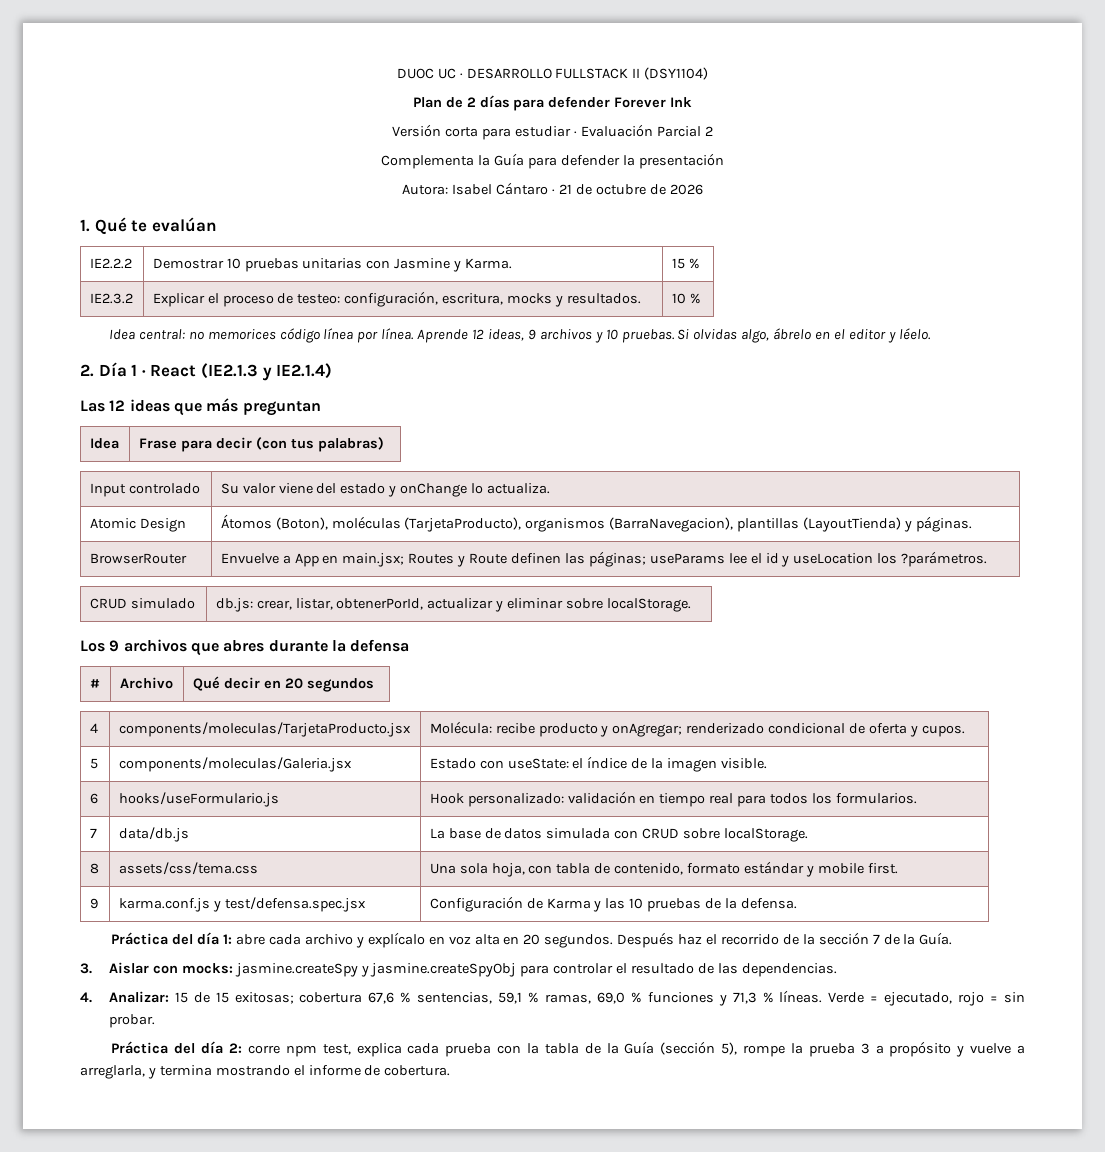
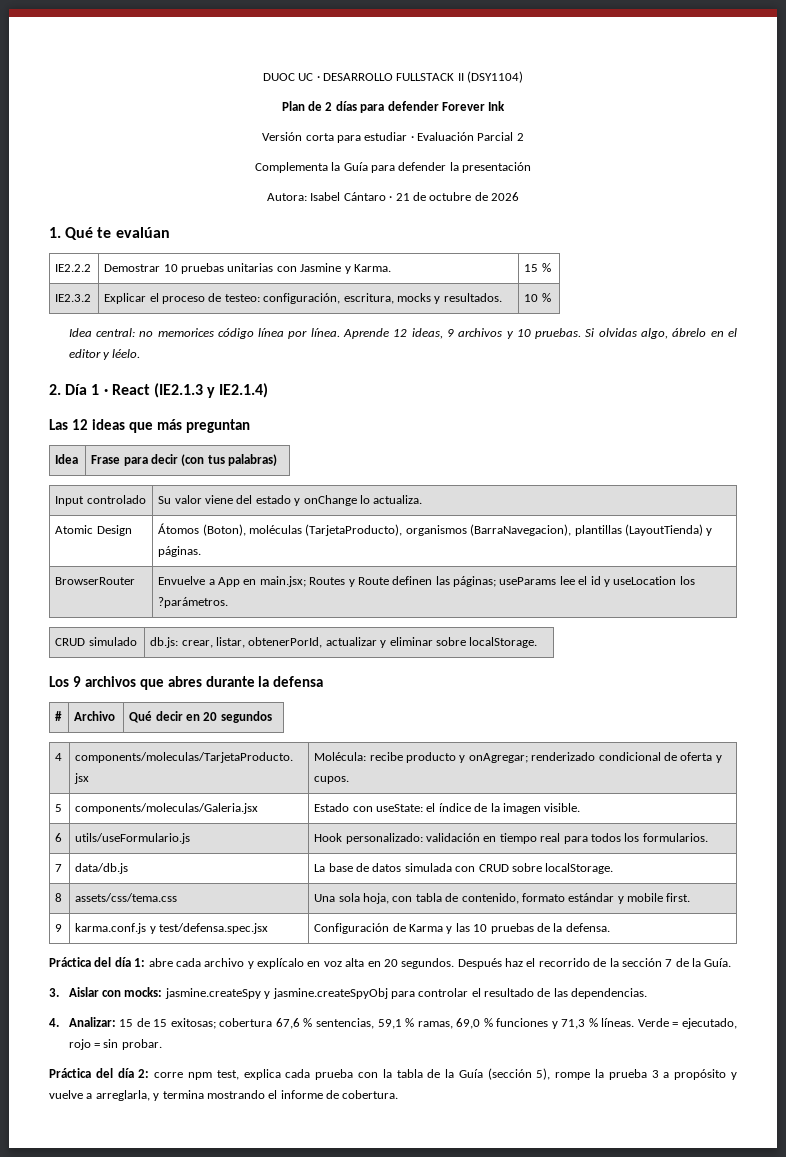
[118,792,279,807] hooks/useFormulario.js -> [75,833,191,844] utils/useFormulario.js

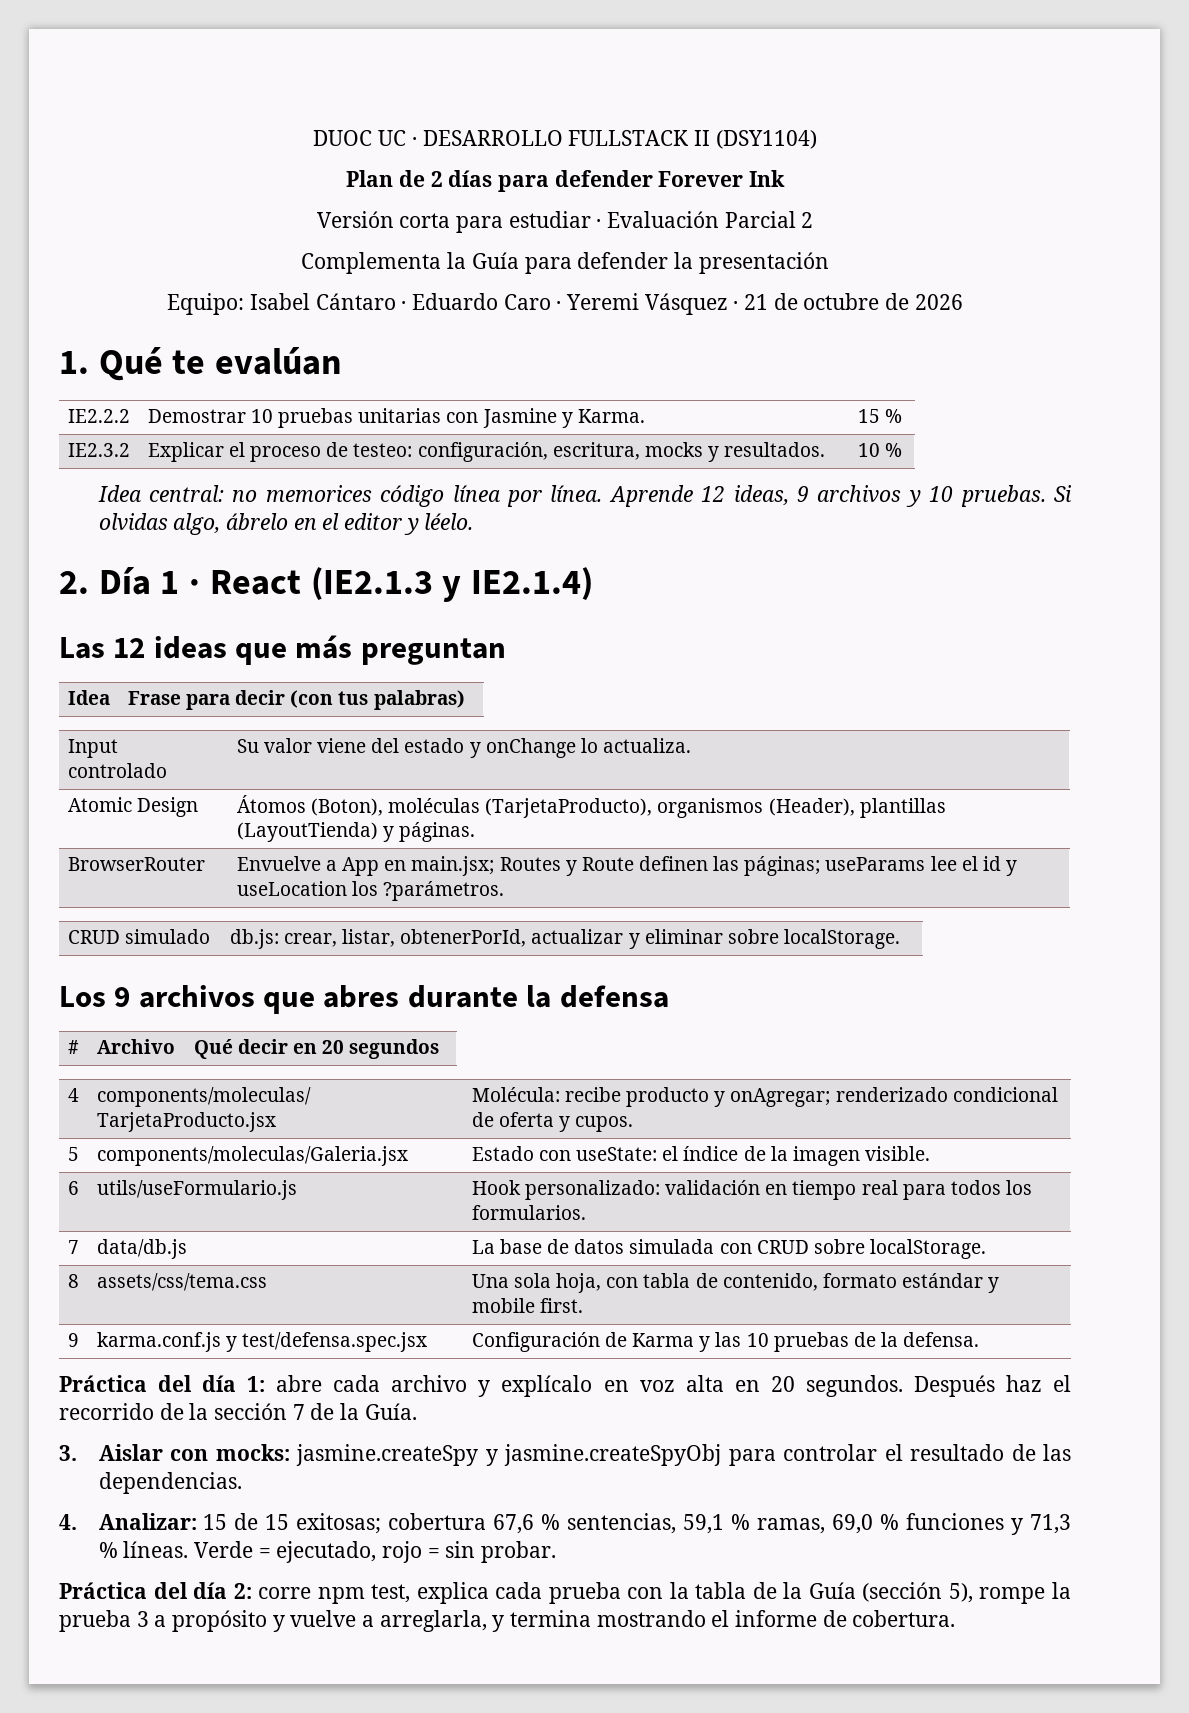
[267,193,307,201] Autora: -> [167,293,245,315] Equipo:
(393, 198) none -> [411,293,739,315] Eduardo Caro · Yeremi Vásquez ·
[470,524,572,536] (BarraNavegacion), -> [768,798,855,816] (Header),

